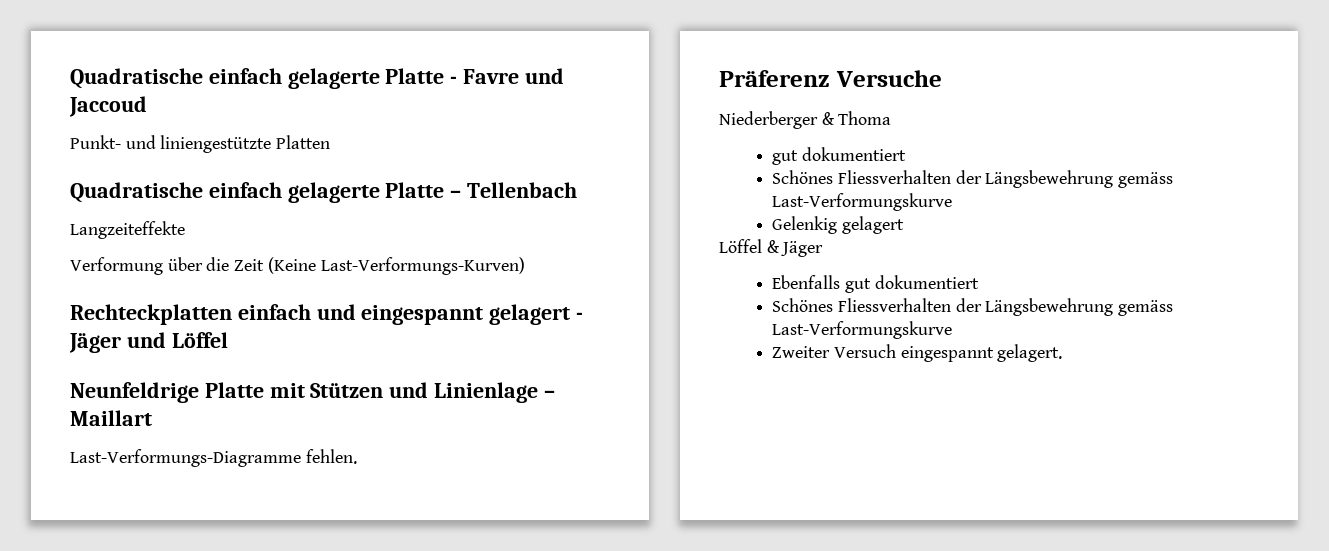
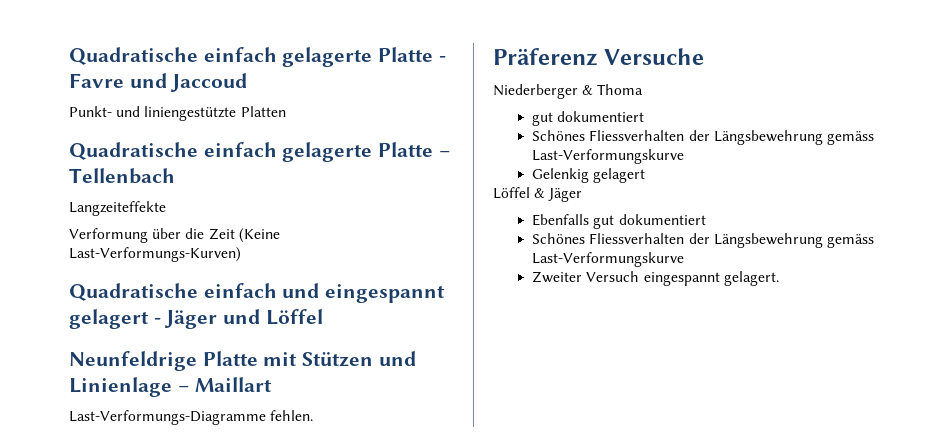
[70,304,232,325] Rechteckplatten -> [69,283,198,301] Quadratische

